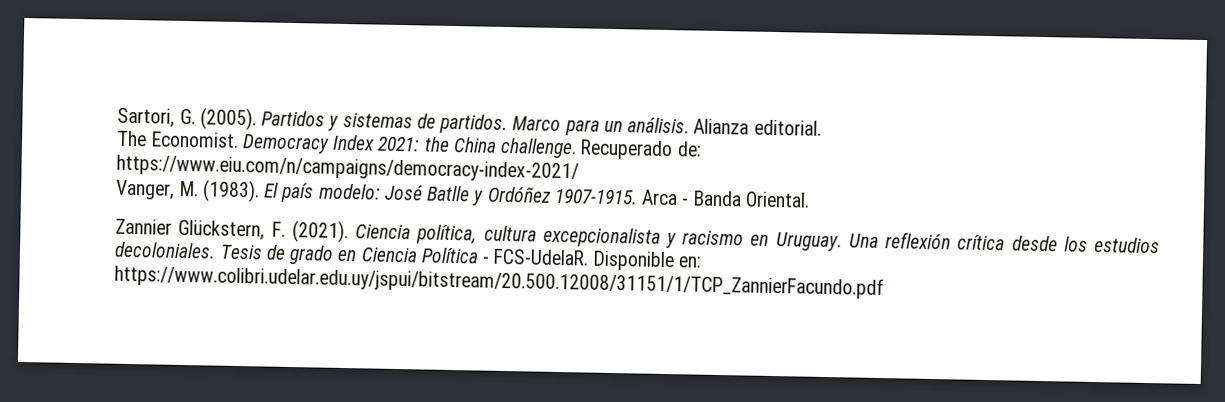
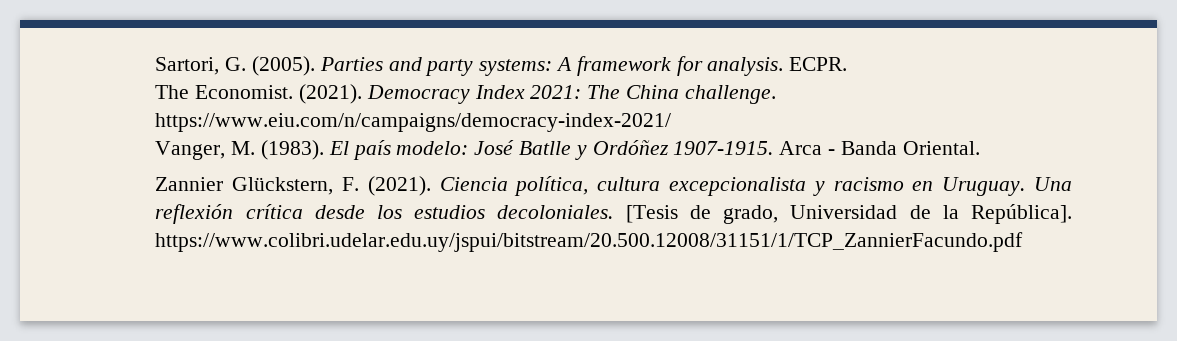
[261,110,822,136] Partidos y sistemas de partidos. Marco para un análisis. Alianza editorial. -> [319,56,848,76] Parties and party systems: A framework for analysis. ECPR.
(239, 139) none -> [299,84,363,104] (2021).
[423,136,450,152] the -> [587,85,621,99] The
[580,139,702,161] Recuperado de: -> (776, 94) none
[219,243,701,272] Tesis de grado en Ciencia Política - FCS-UdelaR. Disponible en: -> [625,204,1072,224] [Tesis de grado, Universidad de la República].

